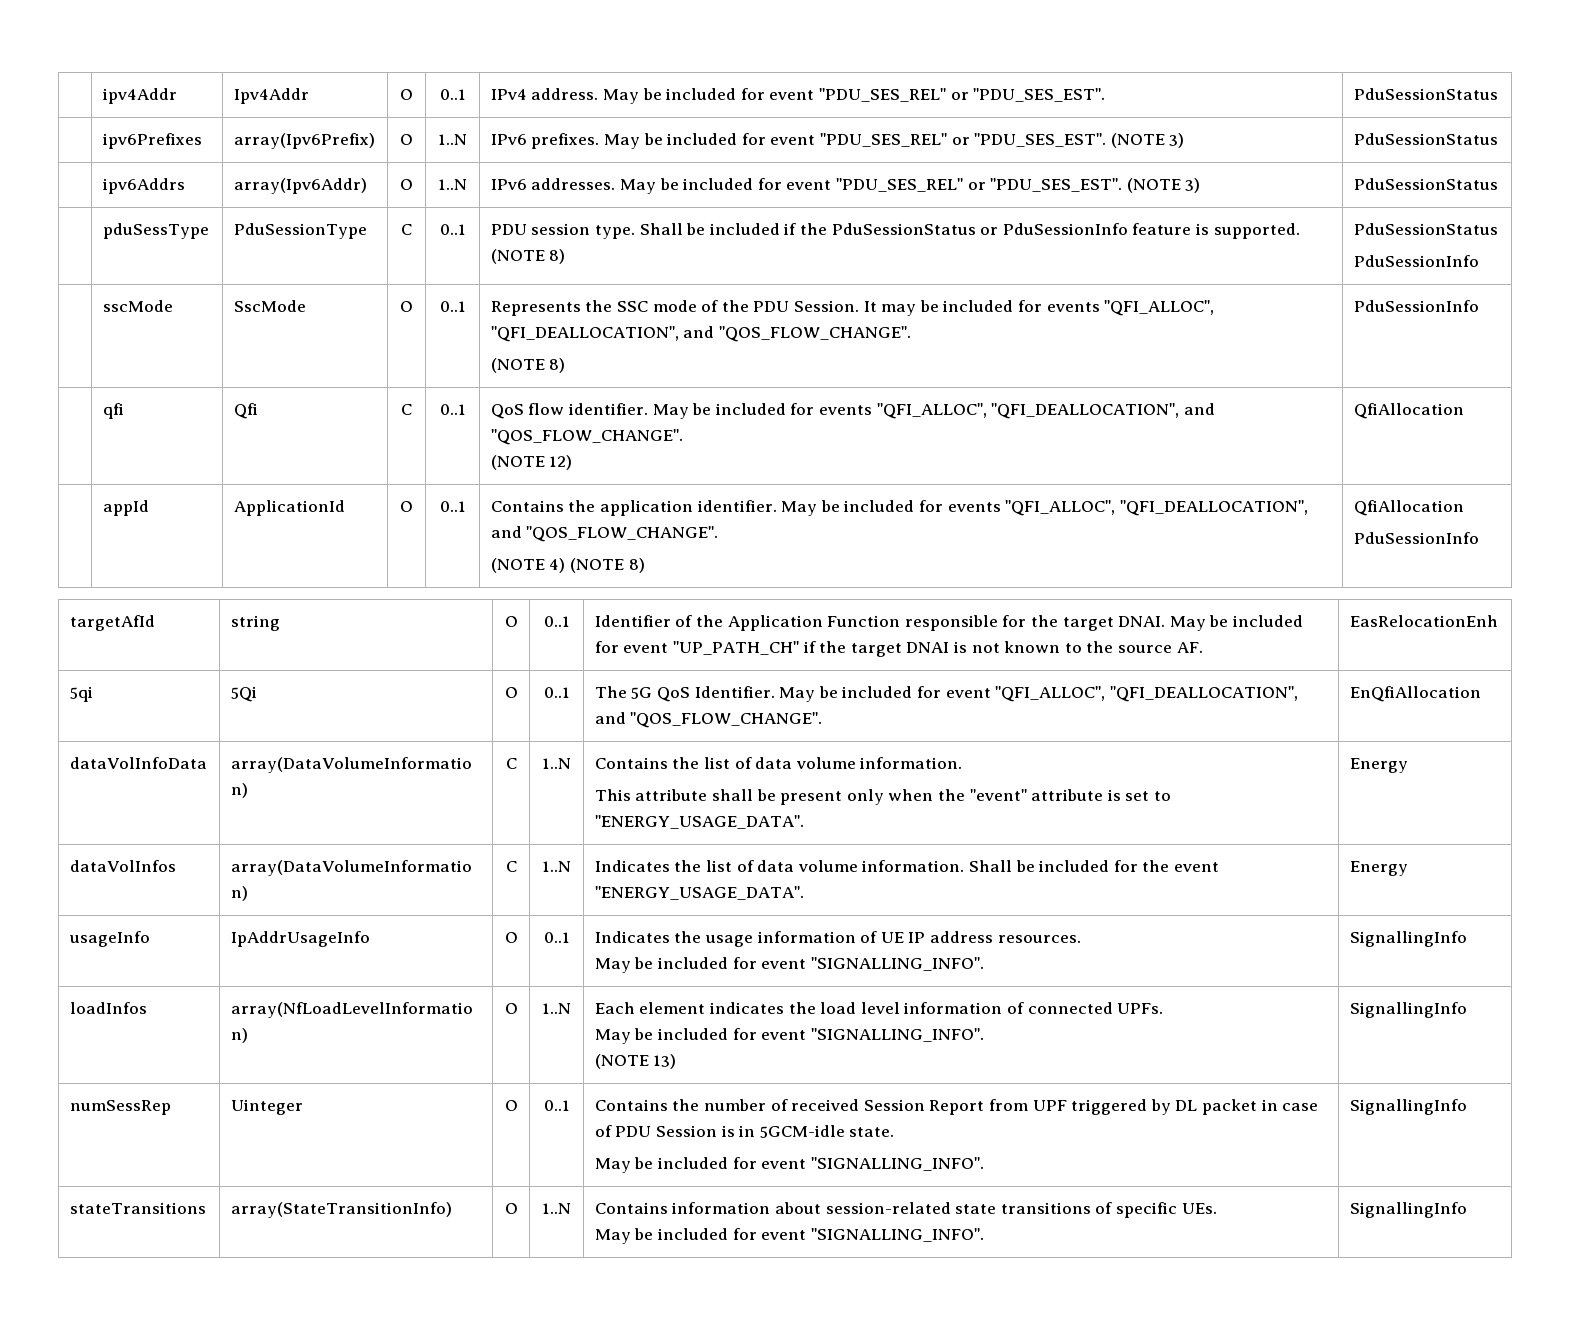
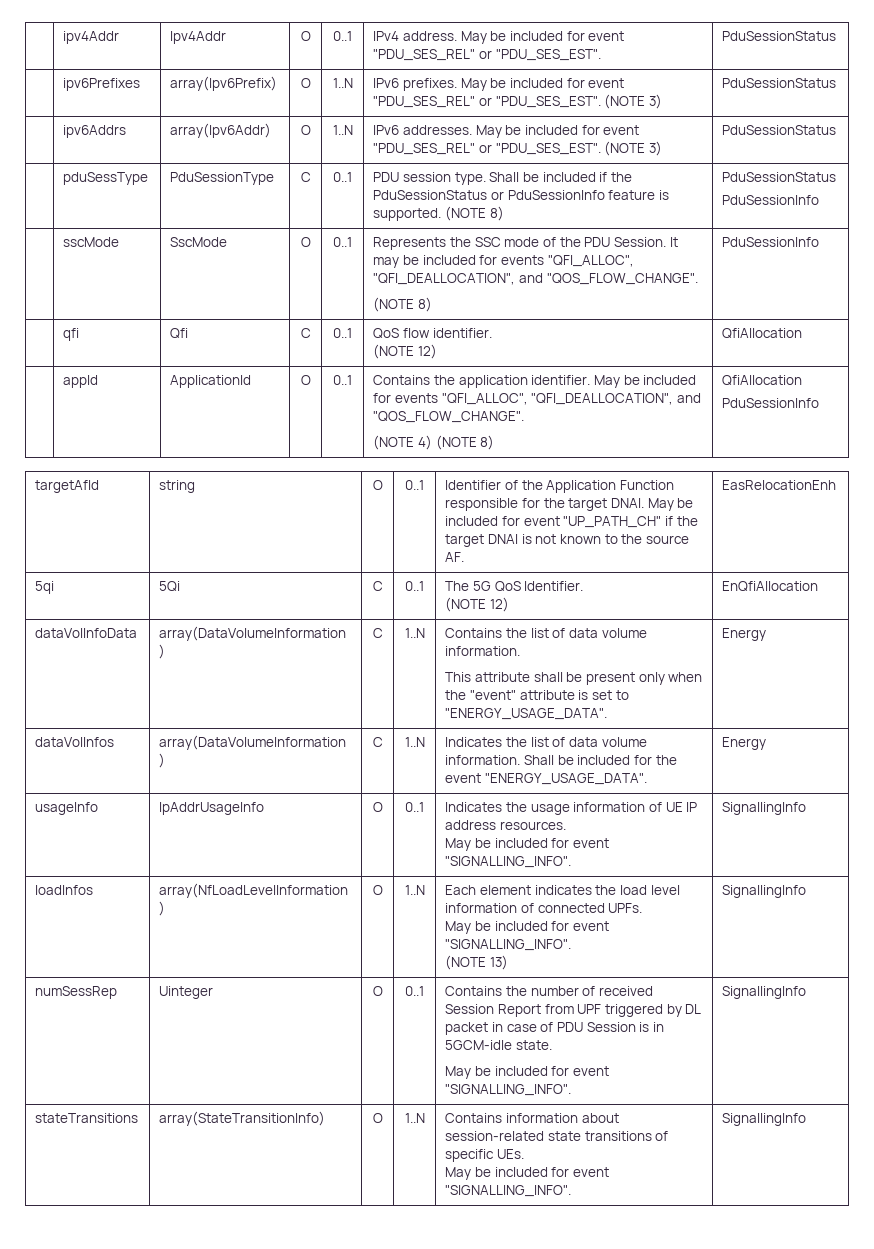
[652,403,1215,419] [490,429,683,445] May be included for events "QFI_ALLOC", "QFI_DEALLOCATION", and "QOS_FLOW_CHANGE". -> (492, 333) none
[504,687,518,698] O -> [372,581,383,591] C
[779,686,1298,702] [594,712,823,728] May be included for event "QFI_ALLOC", "QFI_DEALLOCATION", and "QOS_FLOW_CHANGE". -> [445,597,510,612] // (NOTE 12)

